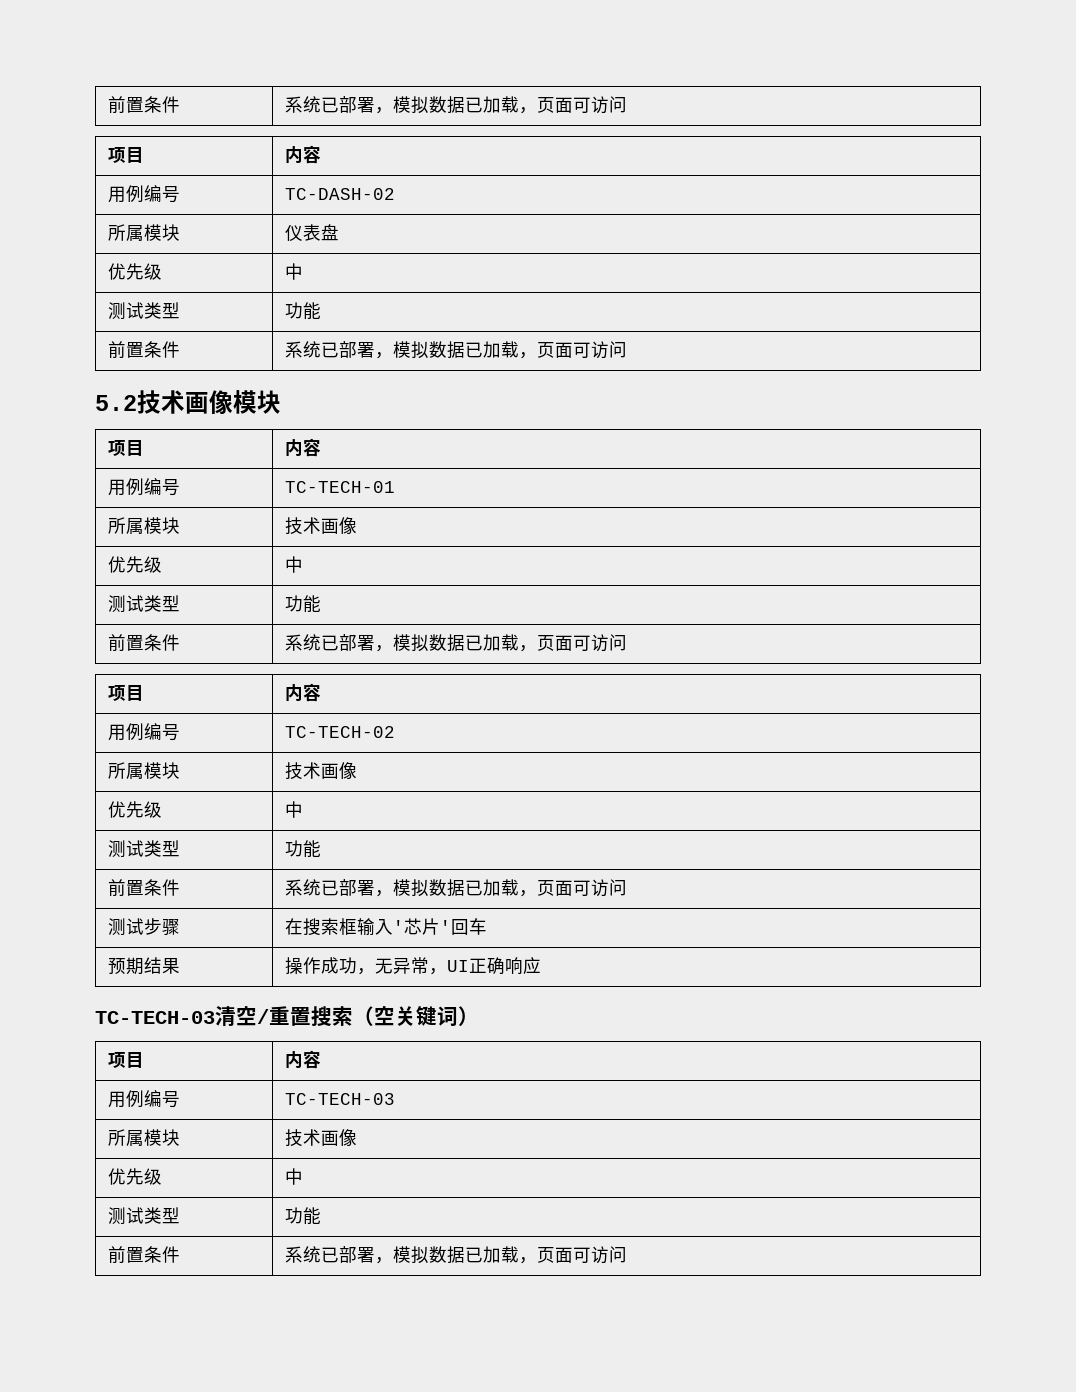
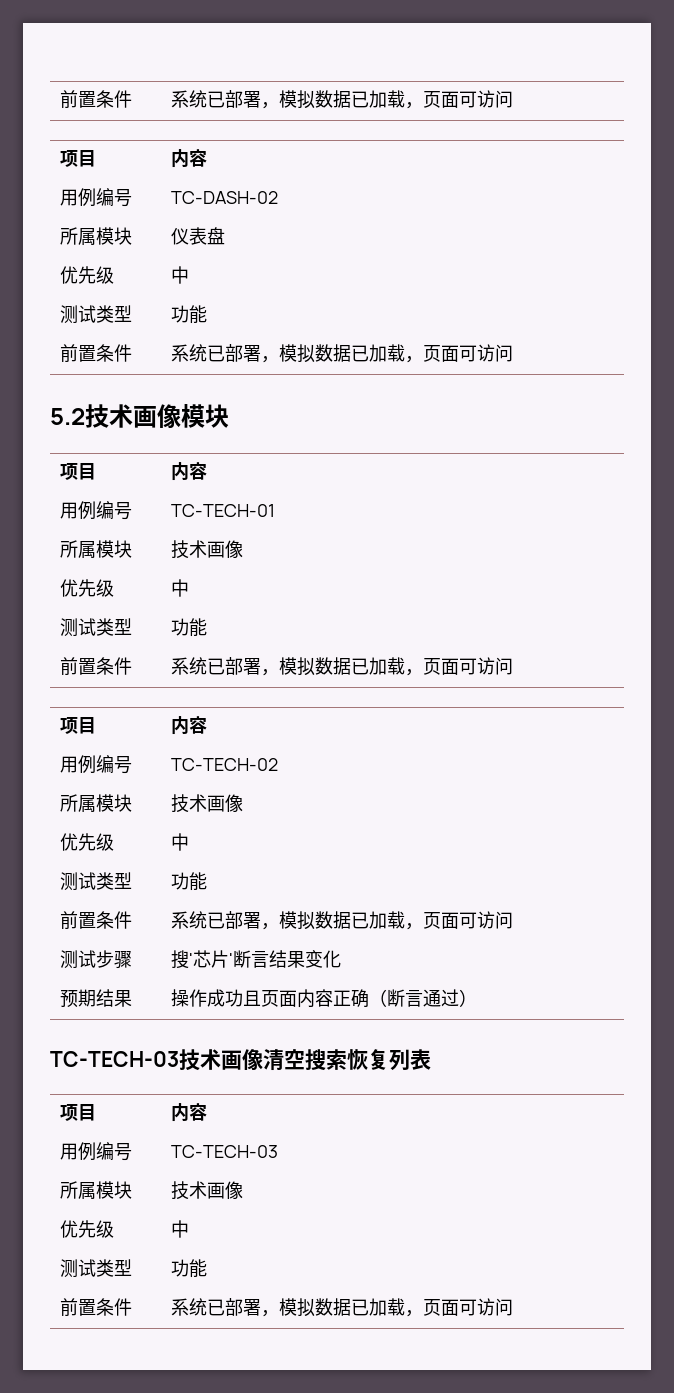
[284,918,487,936] [107,957,180,975] [284,957,541,975] [95,1006,479,1027] 在搜索框输入'芯片'回车 // 预期结果 | 操作成功，无异常，UI正确响应 // TC-TECH-03清空/重置搜索（空关键词） -> [171,950,342,969] [60,989,133,1008] [171,989,478,1008] [50,1049,431,1071] 搜'芯片'断言结果变化 // 预期结果 | 操作成功且页面内容正确（断言通过） // TC-TECH-03技术画像清空搜索恢复列表

